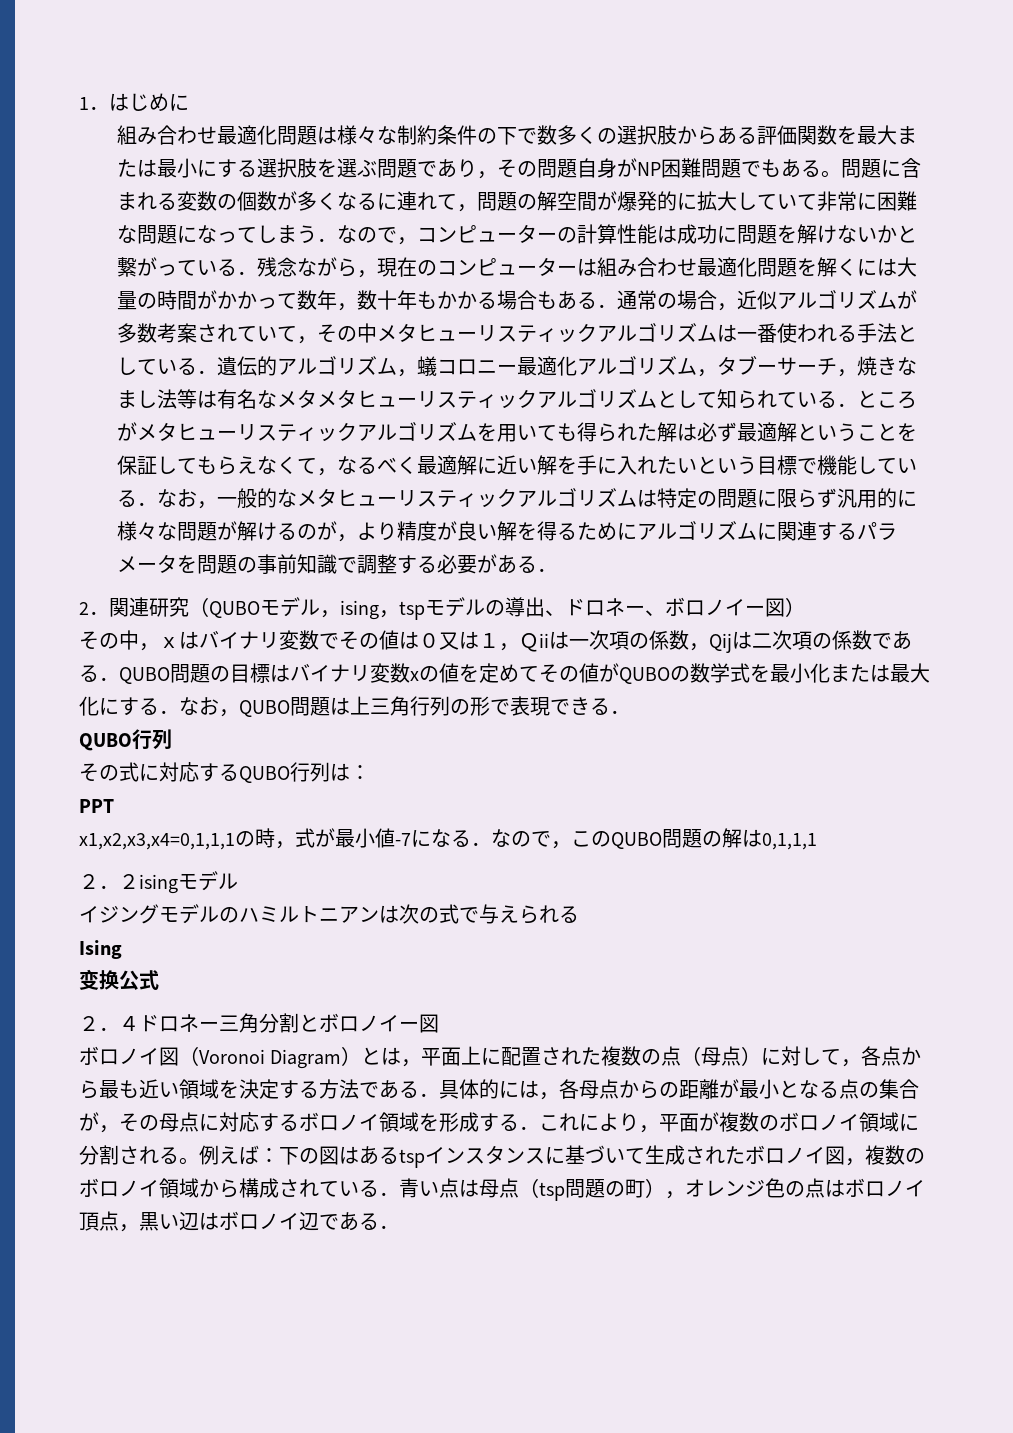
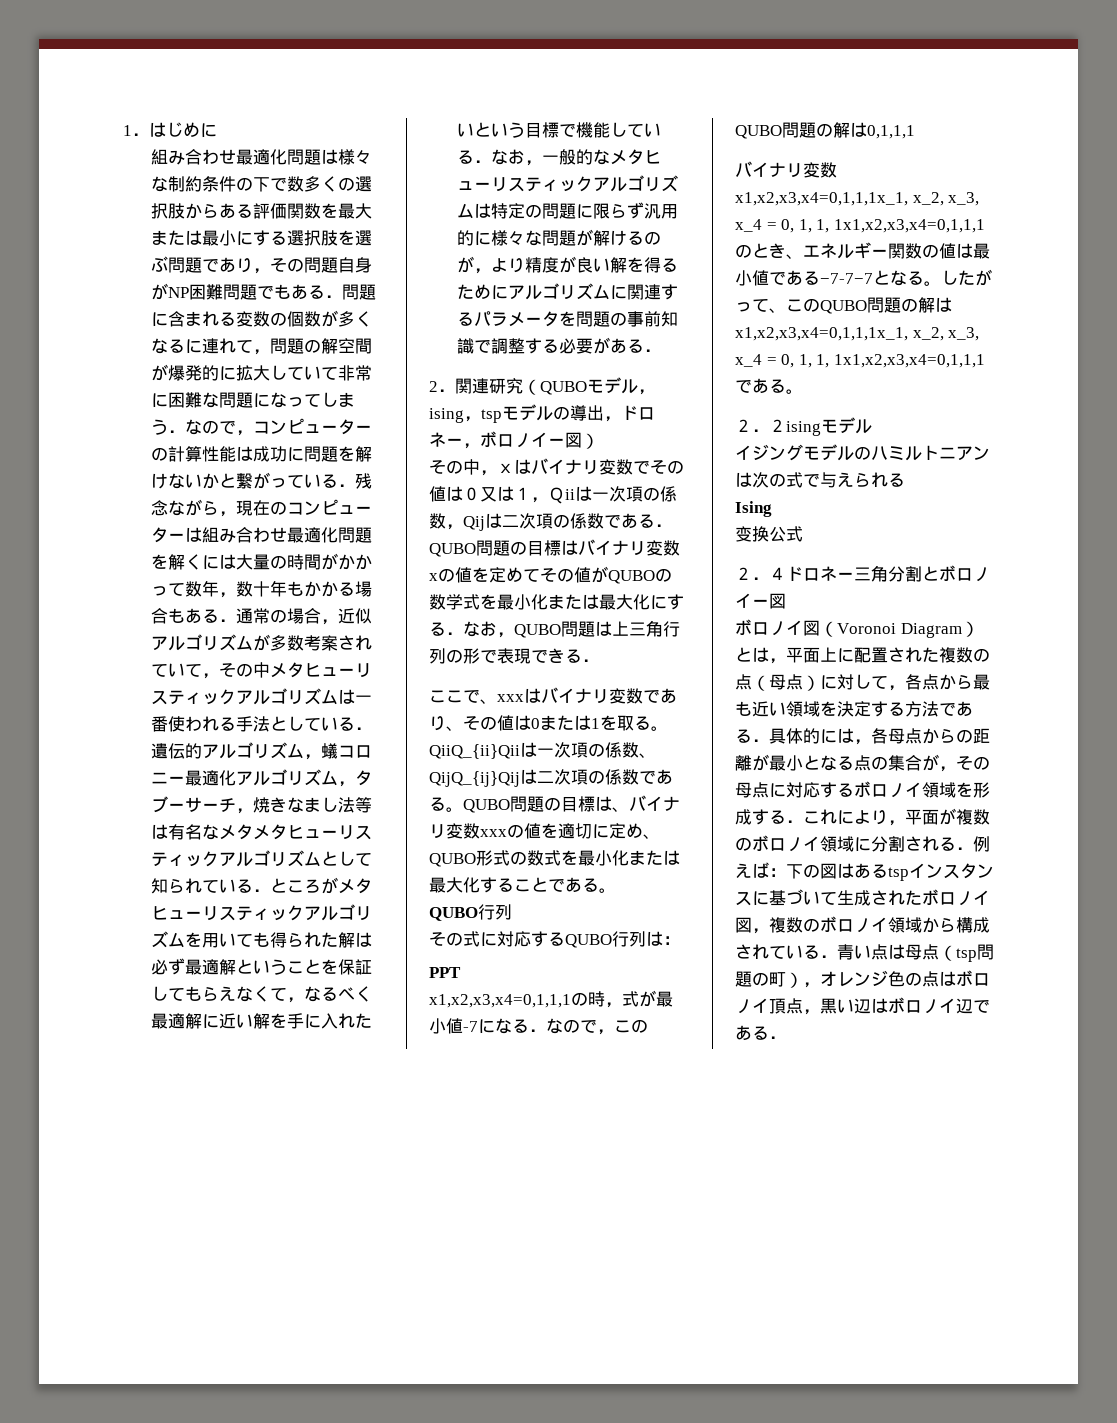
[821,170,842,178] 。 -> [324,295,342,298] ．
[545,598,665,616] 、ドロネー、 -> [604,405,655,422] [429,432,480,449] ，ドロネー，
(630, 712) none -> [429,687,677,704] [429,715,668,731] [429,742,656,759] [429,769,673,787] [429,795,680,813] [429,823,660,839] [429,850,680,867] [429,877,616,893] // ここで、xxxはバイナリ変数であり、その値は0または1を取る。QiiQ_{ii}Qiiは一次項の係数、QijQ_{ij}Qijは二次項の係数である。QUBO問題の目標は、バイナリ変数xxxの値を適切に定め、QUBO形式の数式を最小化または最大化することである。
(817, 841) none -> [735,161,837,178] [735,192,980,206] [735,219,985,233] [735,242,990,259] [735,269,992,286] [735,297,952,314] [735,327,980,341] [735,354,985,368] [735,378,803,394] // バイナリ変数x1,x2,x3,x4=0,1,1,1x_1, x_2, x_3, x_4 = 0, 1, 1, 1x1,x2,x3,x4=0,1,1,1のとき、エネルギー関数の値は最小値である−7-7−7となる。したがって、このQUBO問題の解はx1,x2,x3,x4=0,1,1,1x_1, x_2, x_3, x_4 = 0, 1, 1, 1x1,x2,x3,x4=0,1,1,1である。
[179,1157,199,1165] 。 -> [956,847,973,850] ．

